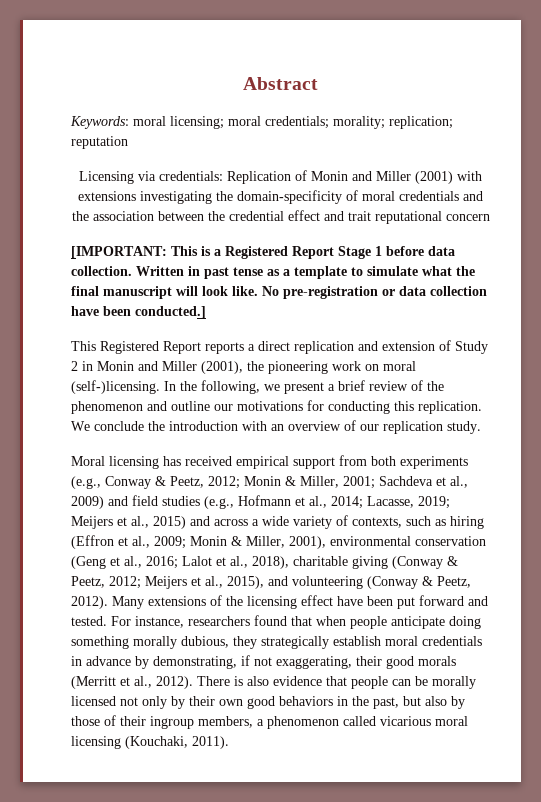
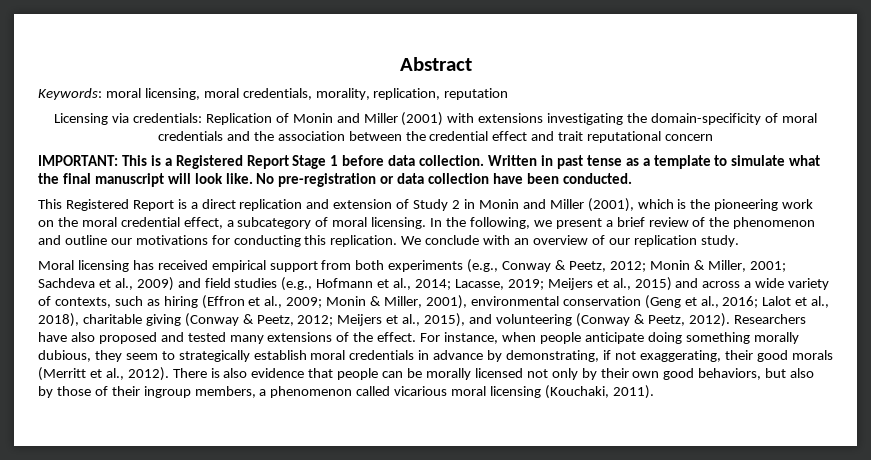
[170,116,453,129] licensing; moral credentials; morality; replication; -> [144,88,441,100] licensing, moral credentials, morality, replication,
[71,246,167,259] [IMPORTANT: -> [38,155,118,166] IMPORTANT:
[135,306,206,319] conducted.] -> [562,173,632,184] conducted.
[205,342,244,354] reports -> [177,199,187,209] is
(243, 367) none -> [637,199,687,209] which is
[383,361,416,371] [71,380,160,394] moral (self-)licensing. -> [57,217,427,229] the moral credential effect, a subcategory of moral licensing.
[148,421,238,431] the introduction -> (480, 240) none
[112,595,488,609] [71,615,312,628] Many extensions of the licensing effect have been put forward and tested. For instance, researchers found that -> [733,314,806,324] [38,332,499,344] Researchers have also proposed and tested many extensions of the effect. For instance,
(257, 642) none -> [125,351,175,360] seem to
[279,696,399,709] behaviors in the past, -> [698,368,762,380] behaviors,

